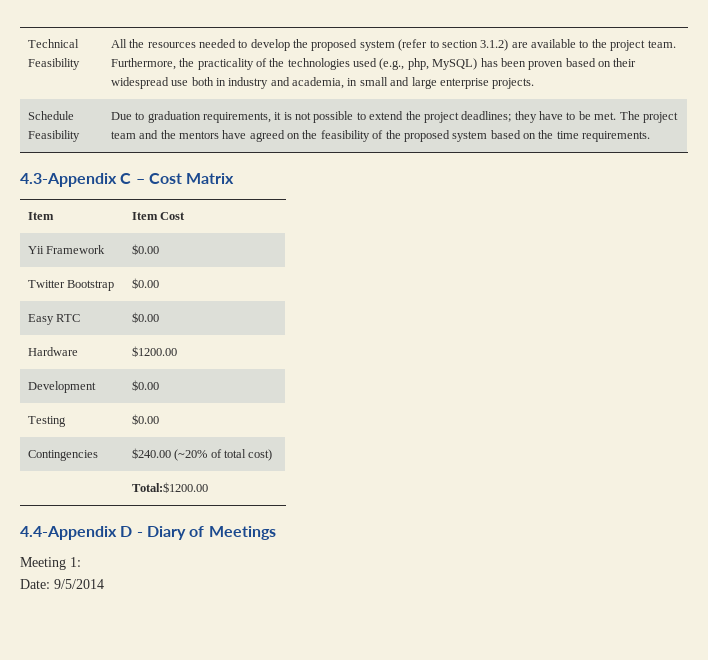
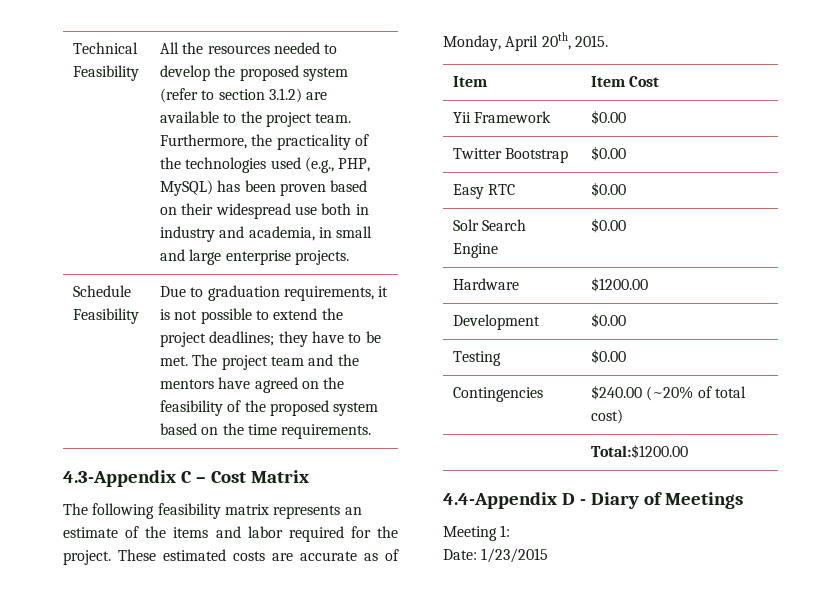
[407,58,429,70] php, -> [338,158,371,172] PHP,
(235, 178) none -> [63,503,362,519] [63,526,398,542] [63,549,399,565] [443,32,608,51] // The following feasibility matrix represents an estimate of the items and labor required for the project. These estimated costs are accurate as of Monday, April 20th, 2015.
(159, 317) none -> [453,219,527,231] [453,243,499,258] [591,218,627,233] // Solr Search Engine | $0.00
[54,579,104,589] 9/5/2014 -> [481,548,549,563] 1/23/2015

